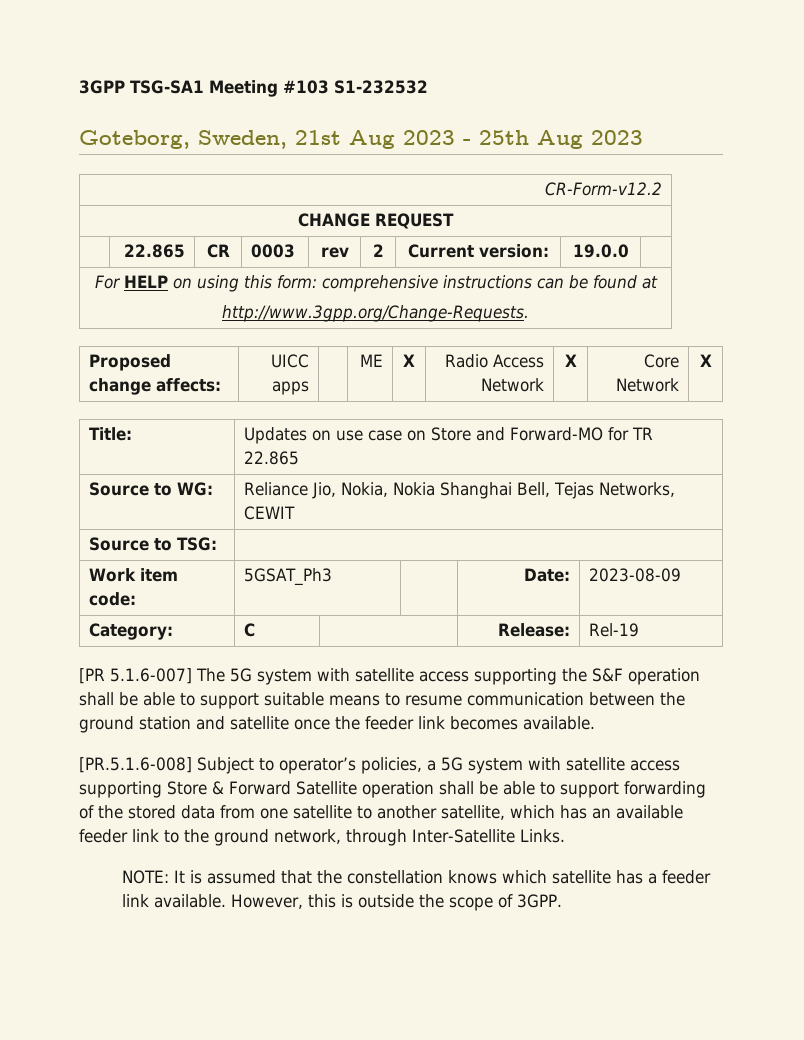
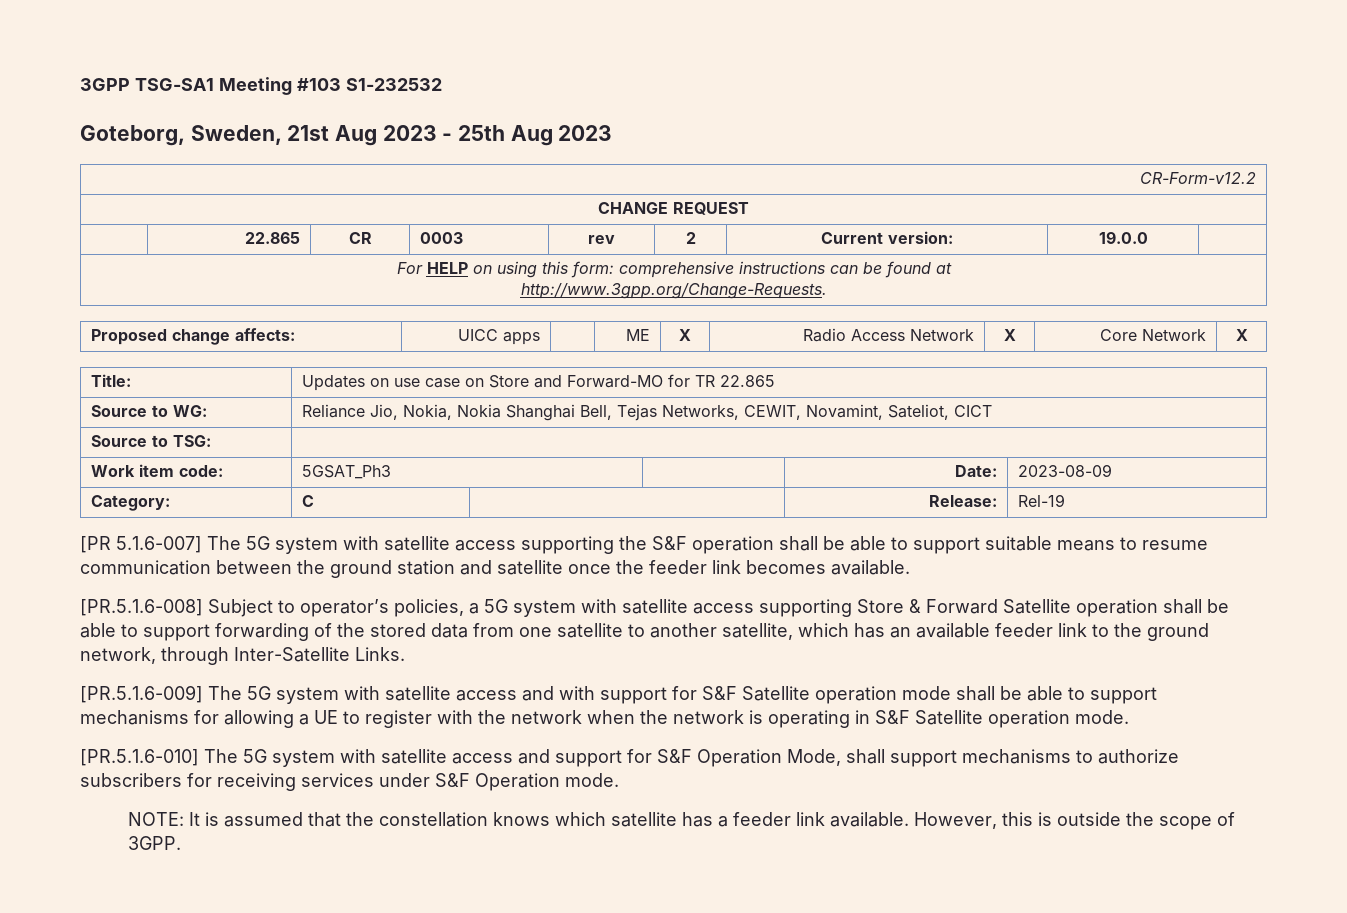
[244,506,296,520] CEWIT -> [743,404,992,420] CEWIT, Novamint, Sateliot, CICT
(565, 836) none -> [80,685,1157,704] [80,710,1129,728] [80,749,1179,767] [80,773,619,791] // [PR.5.1.6-009] The 5G system with satellite access and with support for S&F Satellite operation mode shall be able to support mechanisms for allowing a UE to register with the network when the network is operating in S&F Satellite operation mode. // [PR.5.1.6-010] The 5G system with satellite access and support for S&F Operation Mode, shall support mechanisms to authorize subscribers for receiving services under S&F Operation mode.

